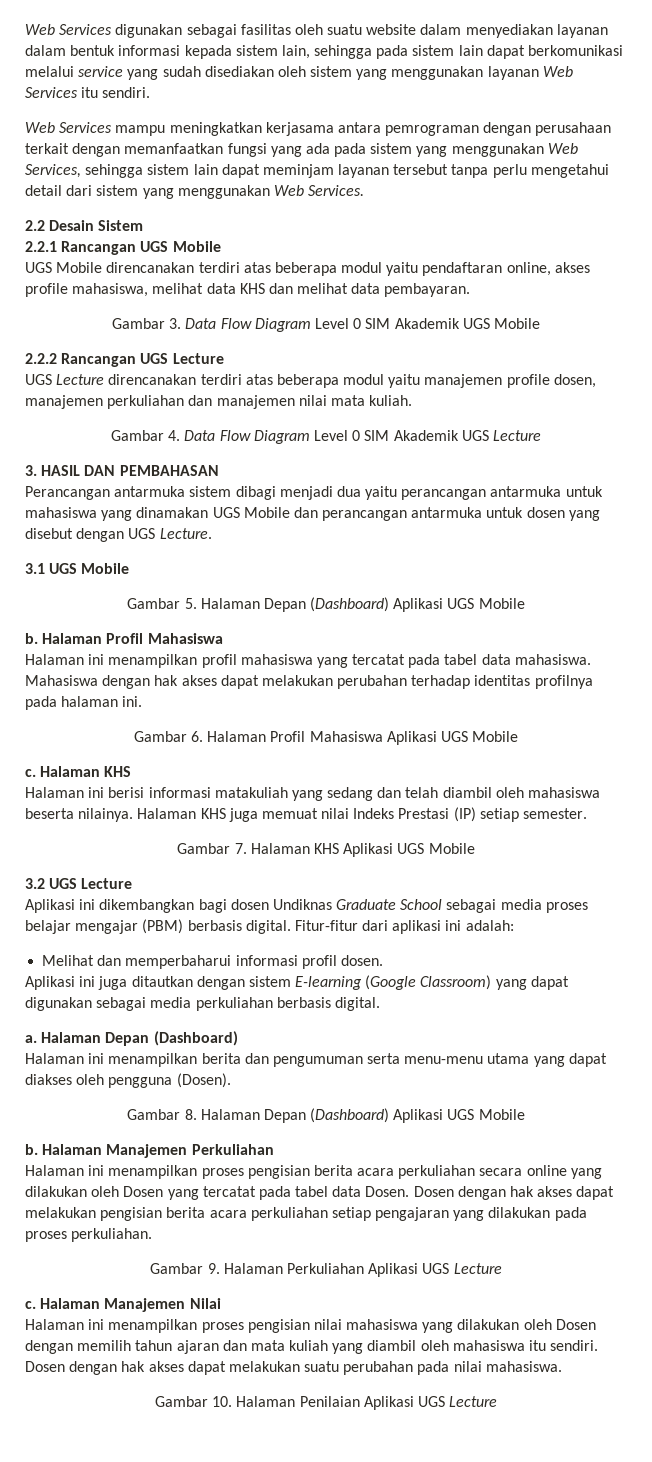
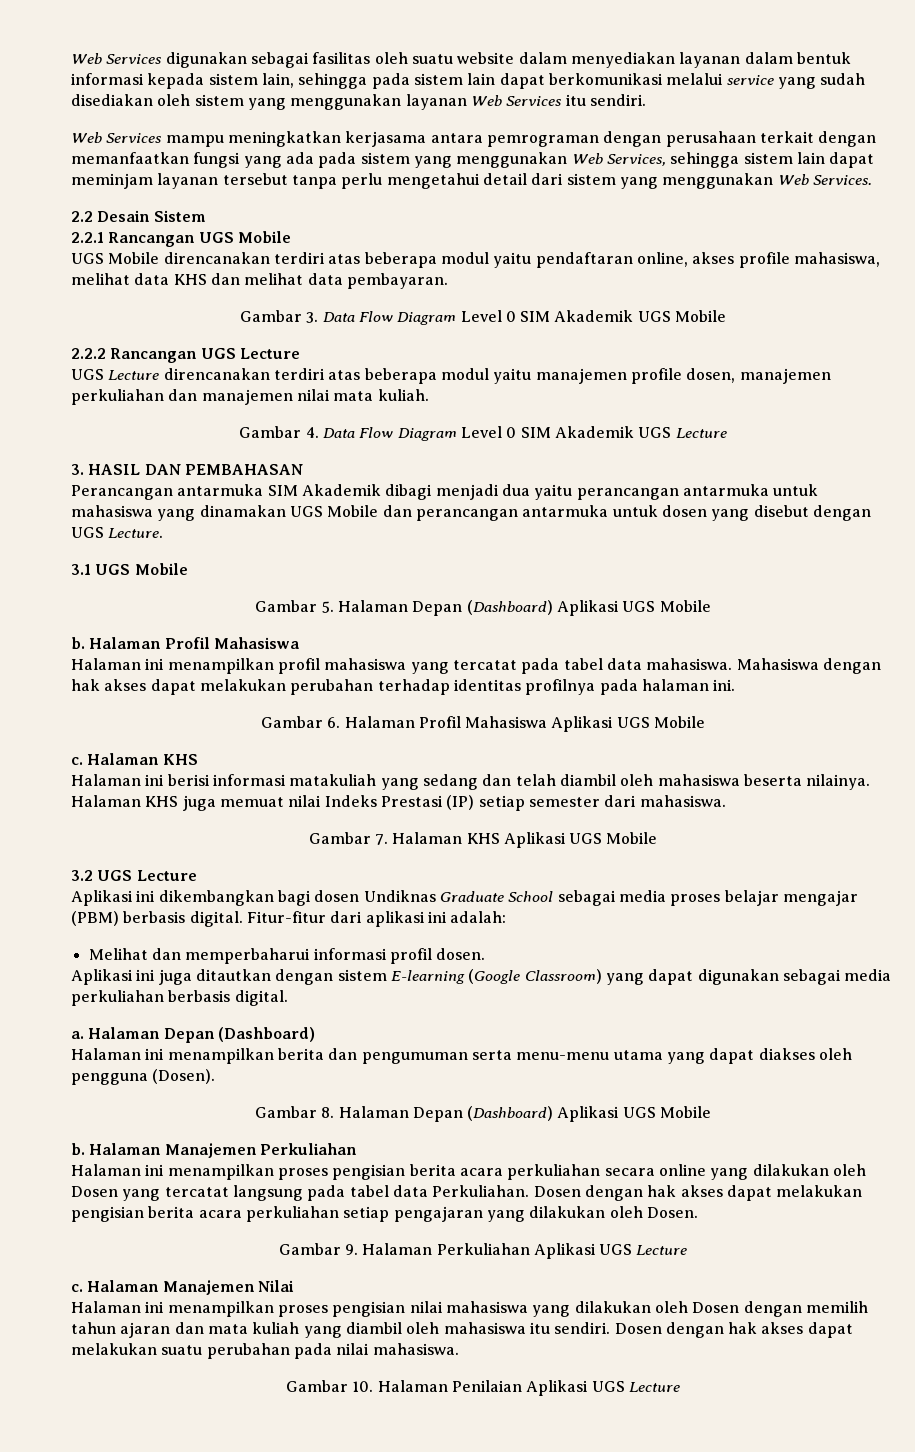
[189,486,232,497] sistem -> [267,484,381,496] SIM Akademik
[523,808,588,819] semester. -> [528,795,726,807] semester dari mahasiswa.
[258,1186,410,1200] pada tabel data Dosen. -> [232,1185,530,1201] langsung pada tabel data Perkuliahan.
[554,1207,587,1221] [25,1228,153,1242] pada proses perkuliahan. -> [609,1206,698,1218] oleh Dosen.

